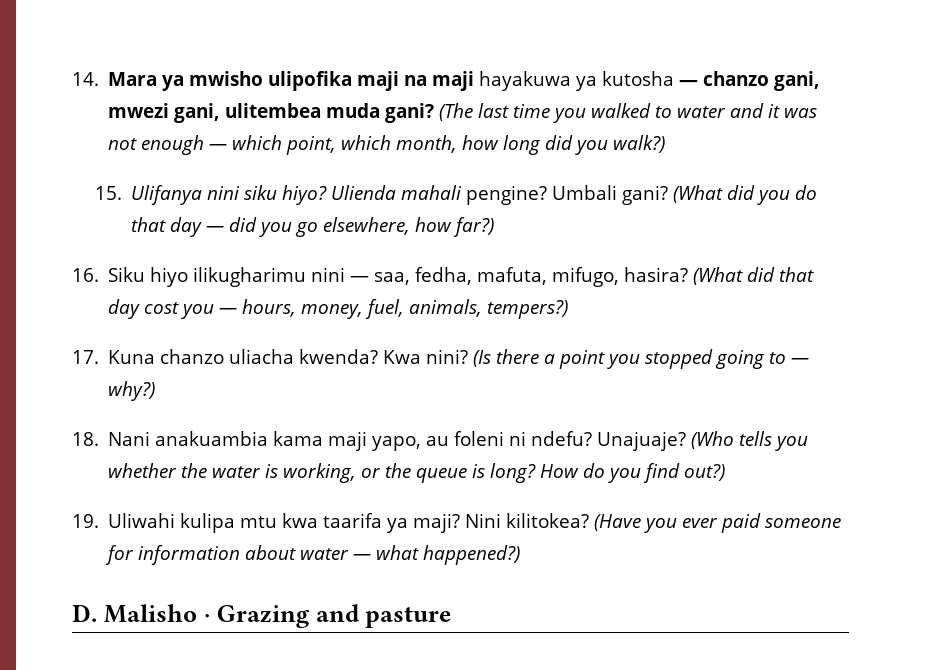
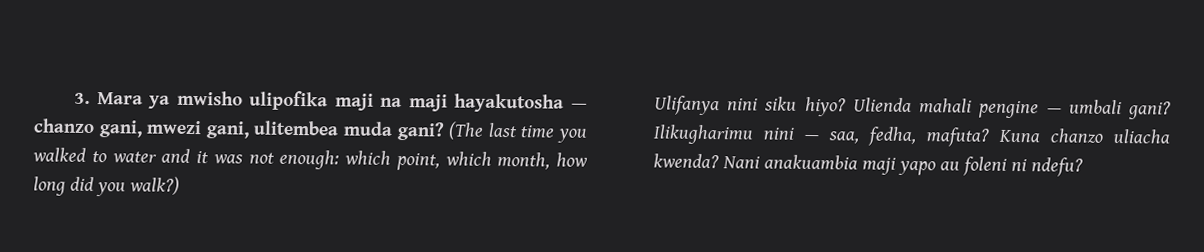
[72,72,99,86] 14. -> [74,92,91,104] 3.
[479,71,675,91] hayakuwa ya kutosha -> [454,93,565,113] hayakutosha
[141,135,228,155] enough — -> [279,149,340,170] enough:
[94,186,122,200] 15. -> (180, 185) none
[465,185,817,205] [130,217,494,237] [72,267,815,287] [108,299,569,319] [72,349,810,369] [108,381,156,401] [72,431,809,451] [108,463,726,483] [72,513,842,533] [105,545,521,565] [72,604,452,628] pengine? Umbali gani? (What did you do that day — did you go elsewhere, how far?) // 16. Siku hiyo ilikugharimu nini — saa, fedha, mafuta, mifugo, hasira? (What did that day cost you — hours, money, fuel, animals, tempers?) // 17. Kuna chanzo uliacha kwenda? Kwa nini? (Is there a point you stopped going to — why?) // 18. Nani anakuambia kama maji yapo, au foleni ni ndefu? Unajuaje? (Who tells you whether the water is working, or the queue is long? How do you find out?) // 19. Uliwahi kulipa mtu kwa taarifa ya maji? Nini kilitokea? (Have you ever paid someone for information about water — what happened?) // D. Malisho · Grazing and pasture -> [978,99,1171,120] [652,124,1170,147] [652,153,1083,177] pengine — umbali gani? Ilikugharimu nini — saa, fedha, mafuta? Kuna chanzo uliacha kwenda? Nani anakuambia maji yapo au foleni ni ndefu?

